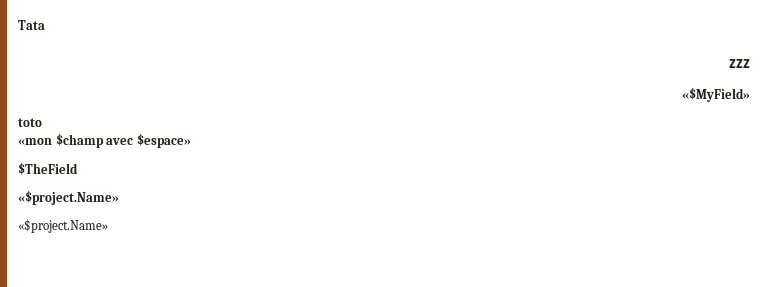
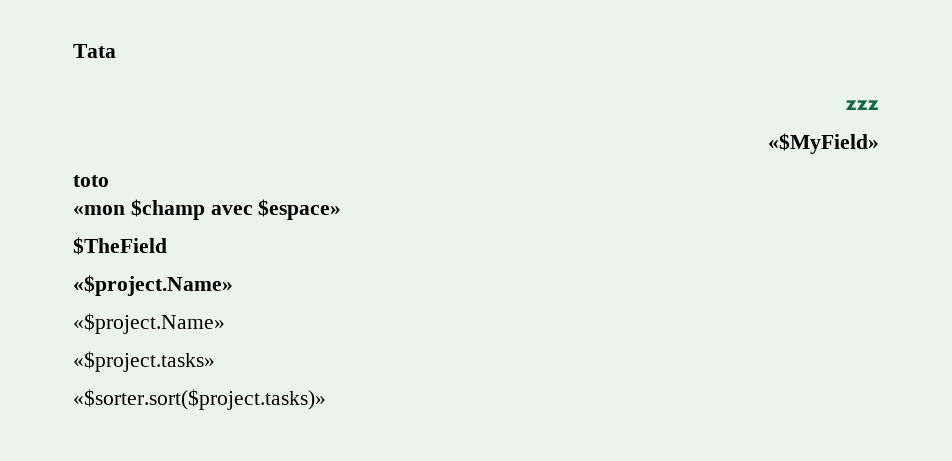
(108, 226) none -> [73,351,215,372] [73,389,326,410] // «$project.tasks» // «$sorter.sort($project.tasks)»

